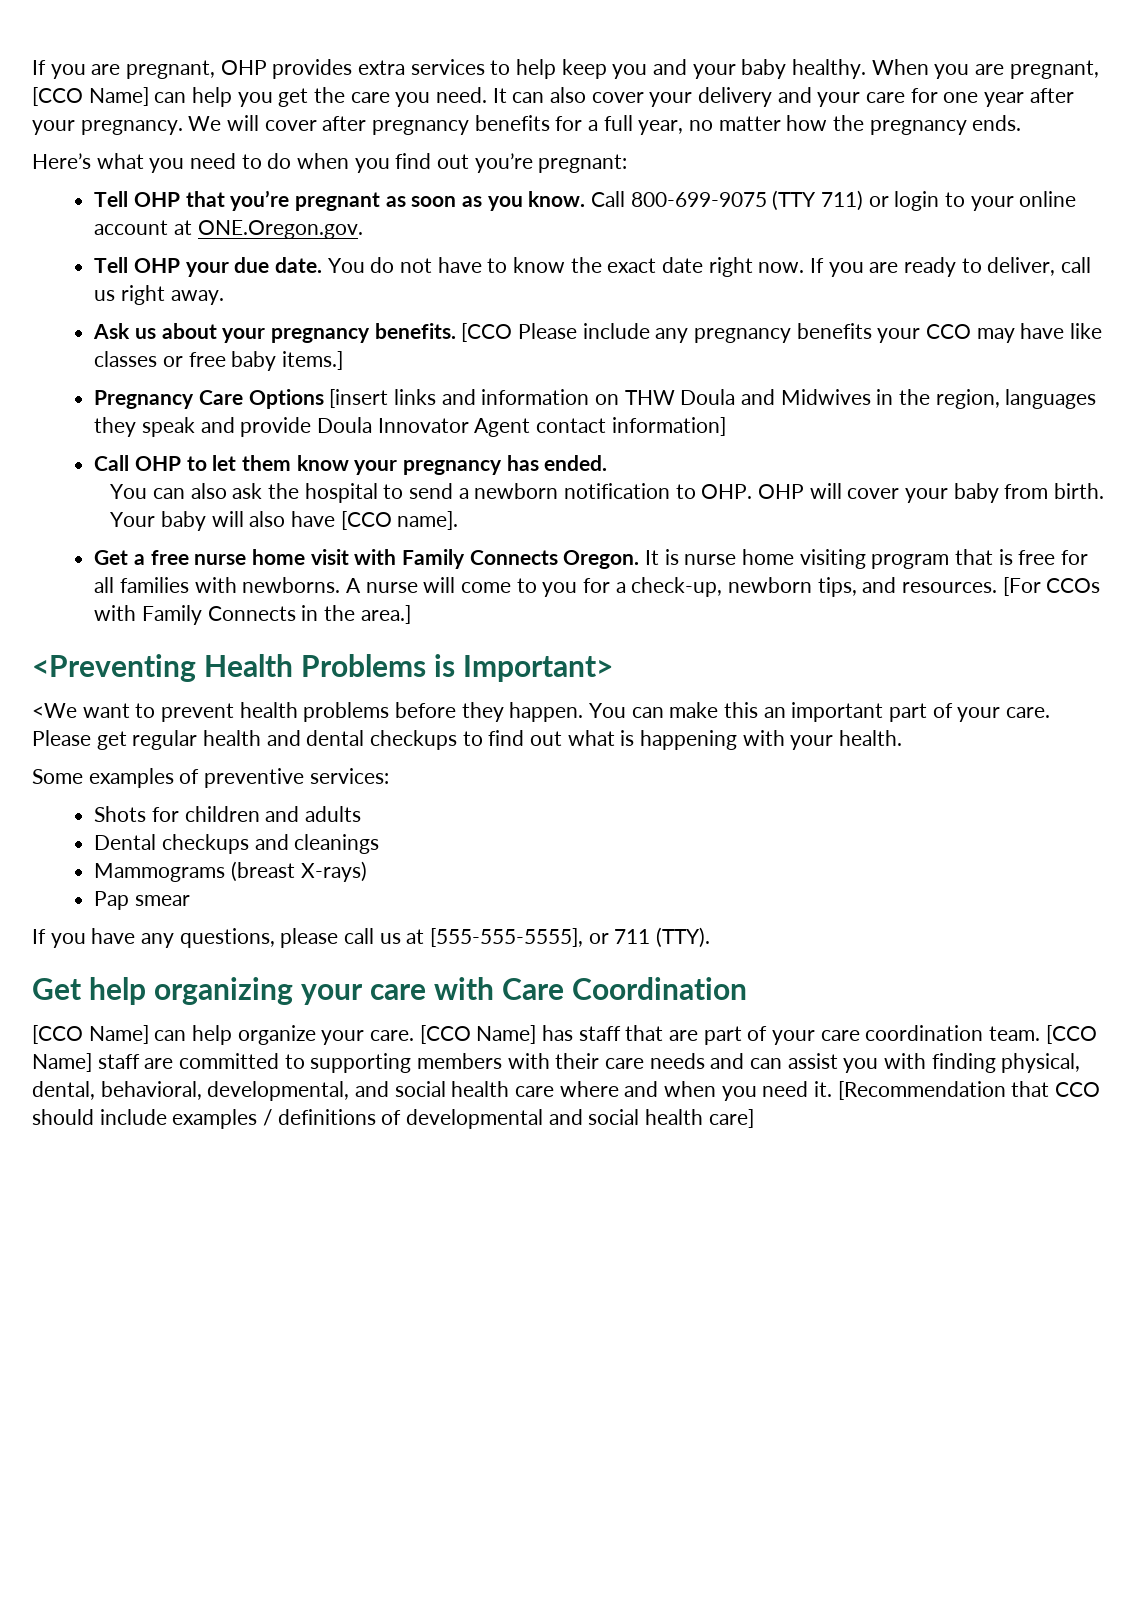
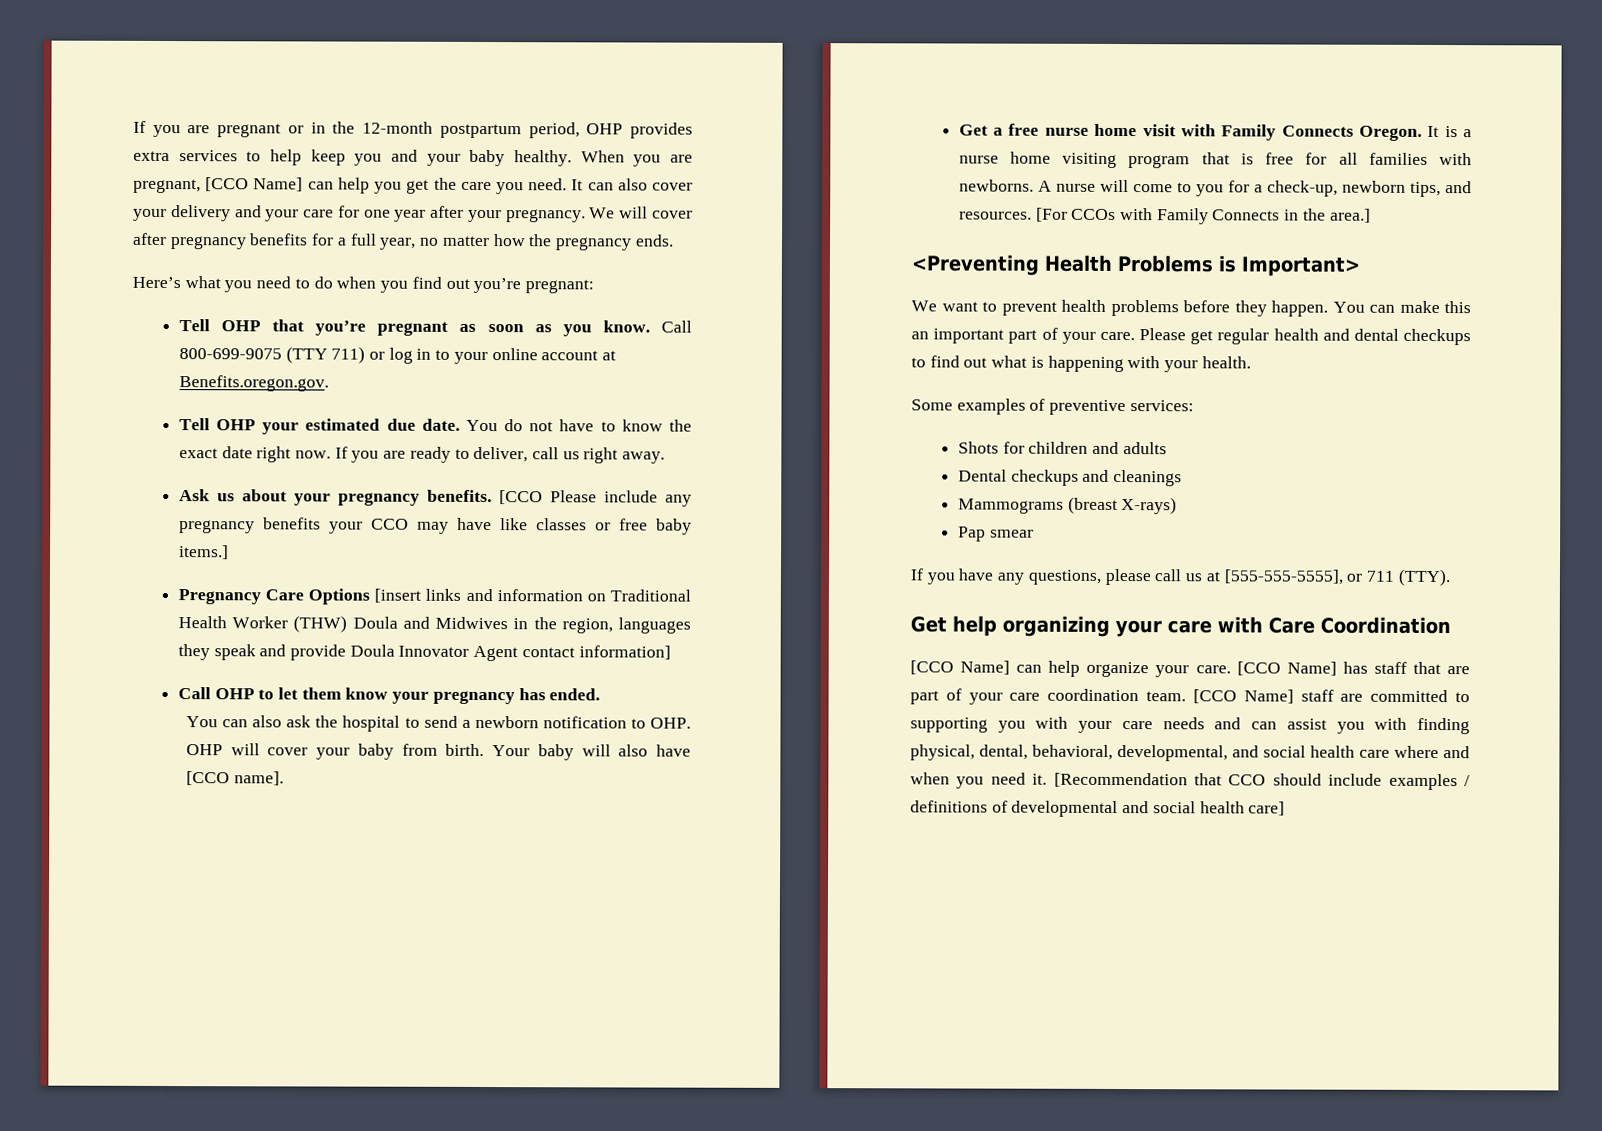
[32,60,216,79] If you are pregnant, -> [133,120,580,139] If you are pregnant or in the 12-month postpartum period,
[894,191,940,211] login -> [388,347,432,364] log in
[197,220,363,239] ONE.Oregon.gov. -> [178,375,329,392] Benefits.oregon.gov.
(229, 269) none -> [305,418,381,431] estimated
[624,390,675,405] THW -> [610,589,691,602] [177,615,348,633] Traditional Health Worker (THW)
(679, 557) none -> [1463,129,1472,138] a
[32,703,77,718] <We -> [911,300,937,312] We
[417,1053,600,1069] members with their -> [997,716,1113,733] you with your

